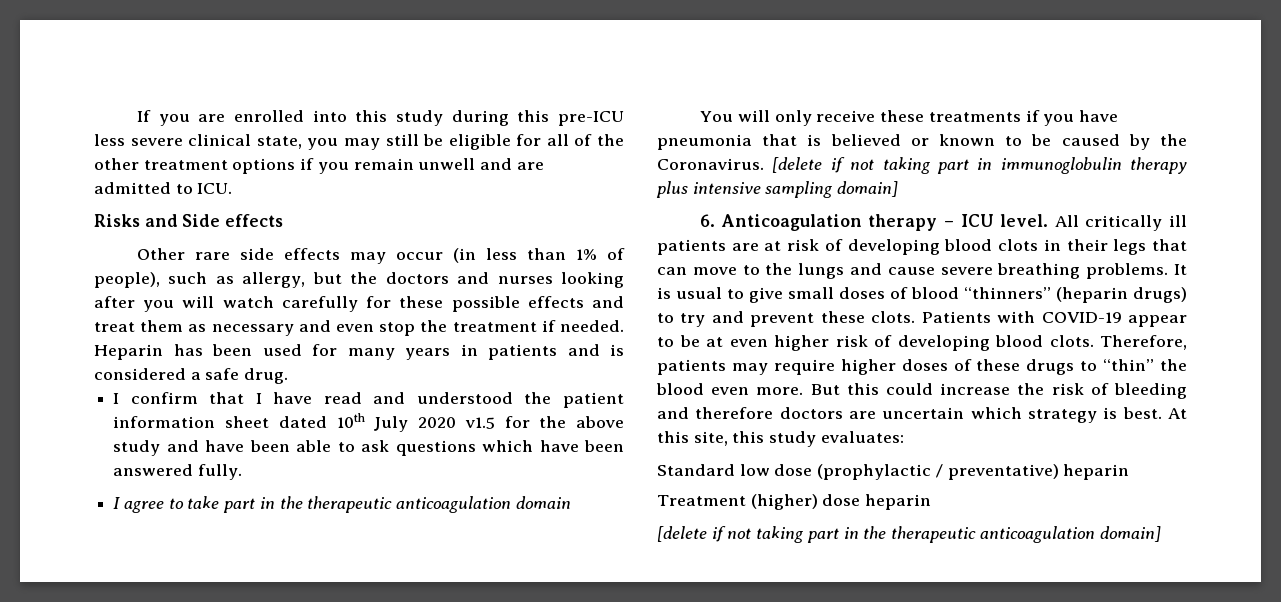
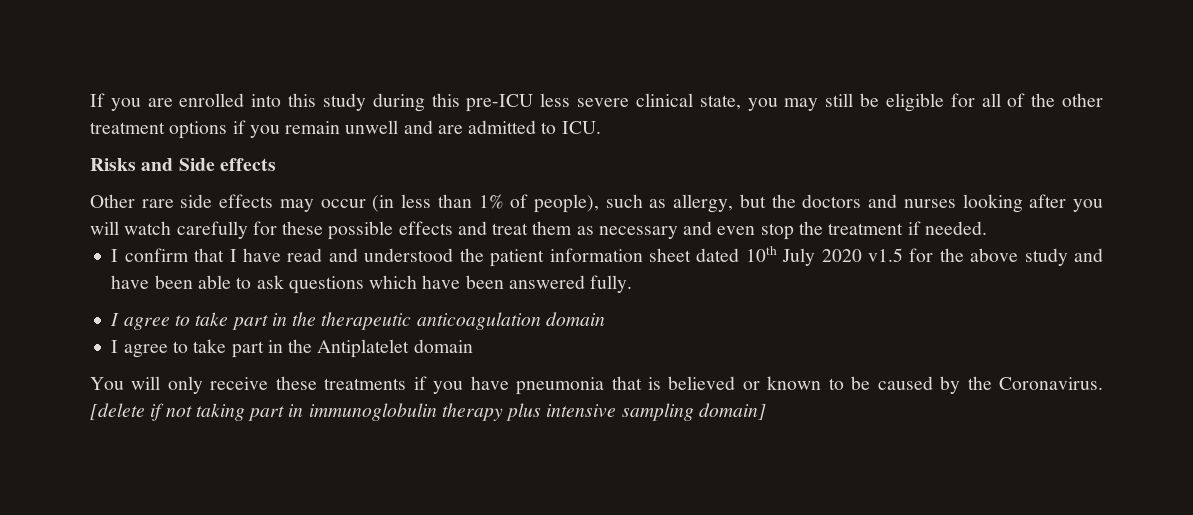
[94,344,624,360] [94,368,289,384] Heparin has been used for many years in patients and is considered a safe drug. -> (987, 228) none
(571, 502) none -> [111,339,473,358] // I agree to take part in the Antiplatelet domain
[700,214,1187,231] [657,239,1187,255] [657,263,1187,279] [657,287,1187,303] [657,311,1187,327] [657,335,1187,351] [657,359,1187,375] [656,383,1187,399] [657,407,1187,423] [657,431,904,447] [657,464,1130,480] [657,494,932,510] [657,526,1161,543] // 6. Anticoagulation therapy – ICU level. All critically ill patients are at risk of developing blood clots in their legs that can move to the lungs and cause severe breathing problems. It is usual to give small doses of blood “thinners” (heparin drugs) to try and prevent these clots. Patients with COVID-19 appear to be at even higher risk of developing blood clots. Therefore, patients may require higher doses of these drugs to “thin” the blood even more. But this could increase the risk of bleeding and therefore doctors are uncertain which strategy is best. At this site, this study evaluates: // Standard low dose (prophylactic / preventative) heparin // Treatment (higher) dose heparin // [delete if not taking part in the therapeutic anticoagulation domain] -> (766, 411) none

